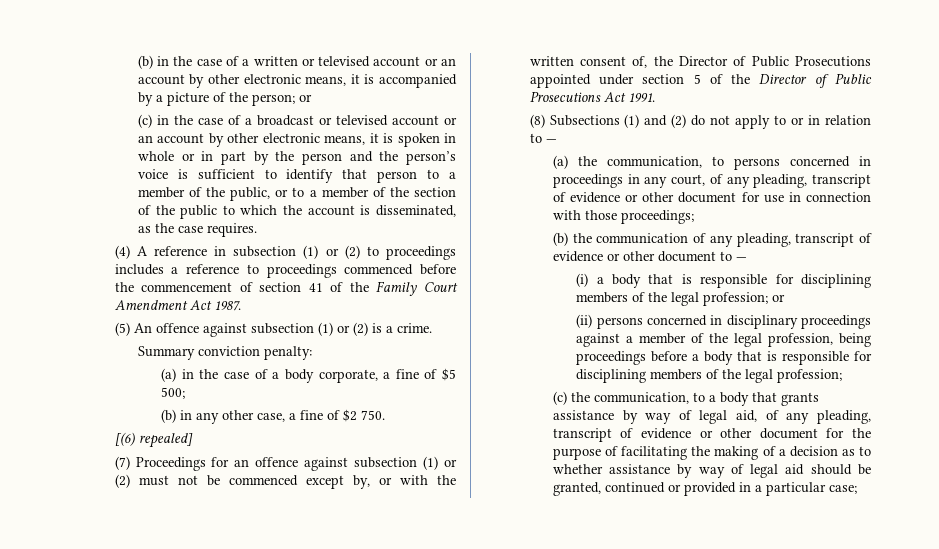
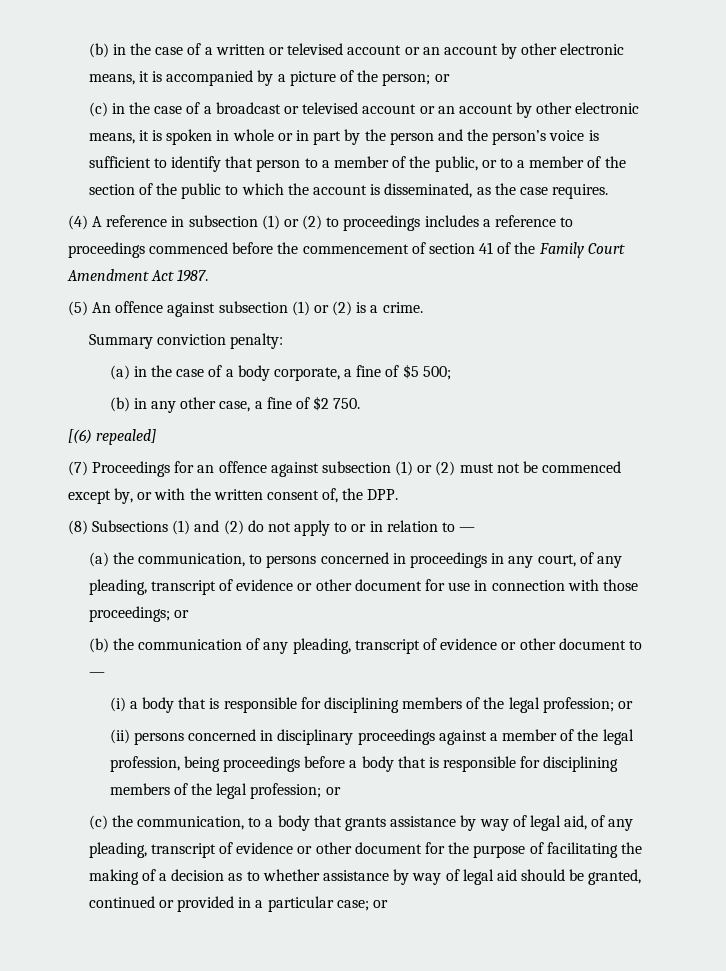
[678,56,871,67] [529,73,872,88] [529,91,655,102] Director of Public Prosecutions appointed under section 5 of the Director of Public Prosecutions Act 1991. -> [367,489,399,500] DPP.
(694, 217) none -> [173,610,189,618] or
(843, 376) none -> [325,787,341,795] or
(857, 489) none -> [373,900,389,908] or

